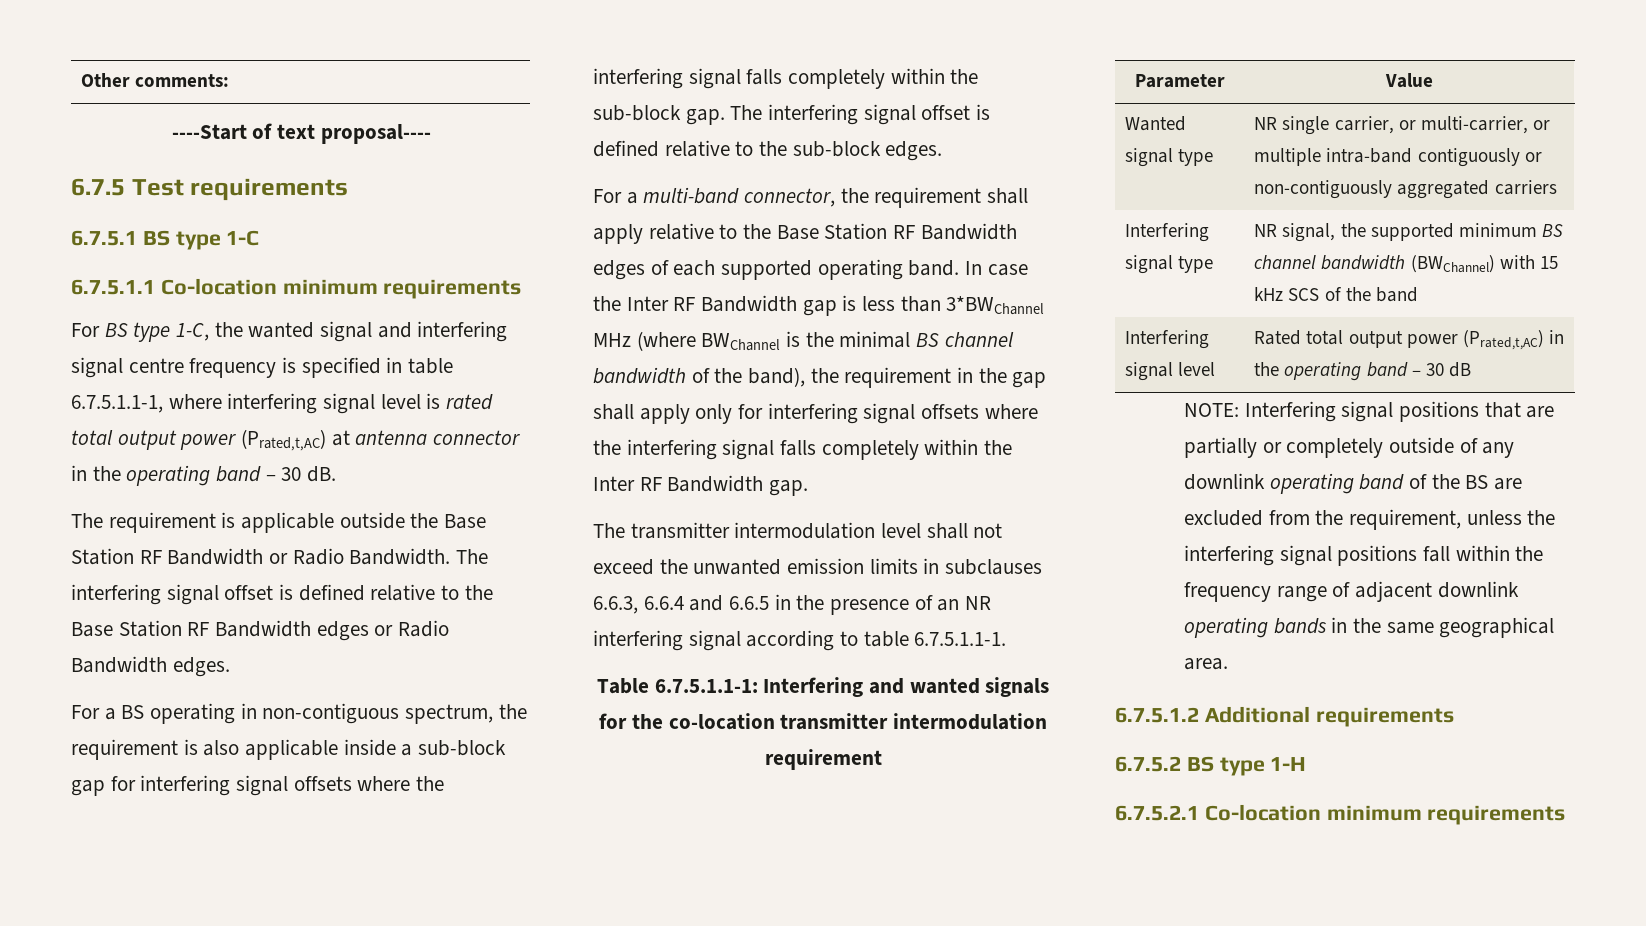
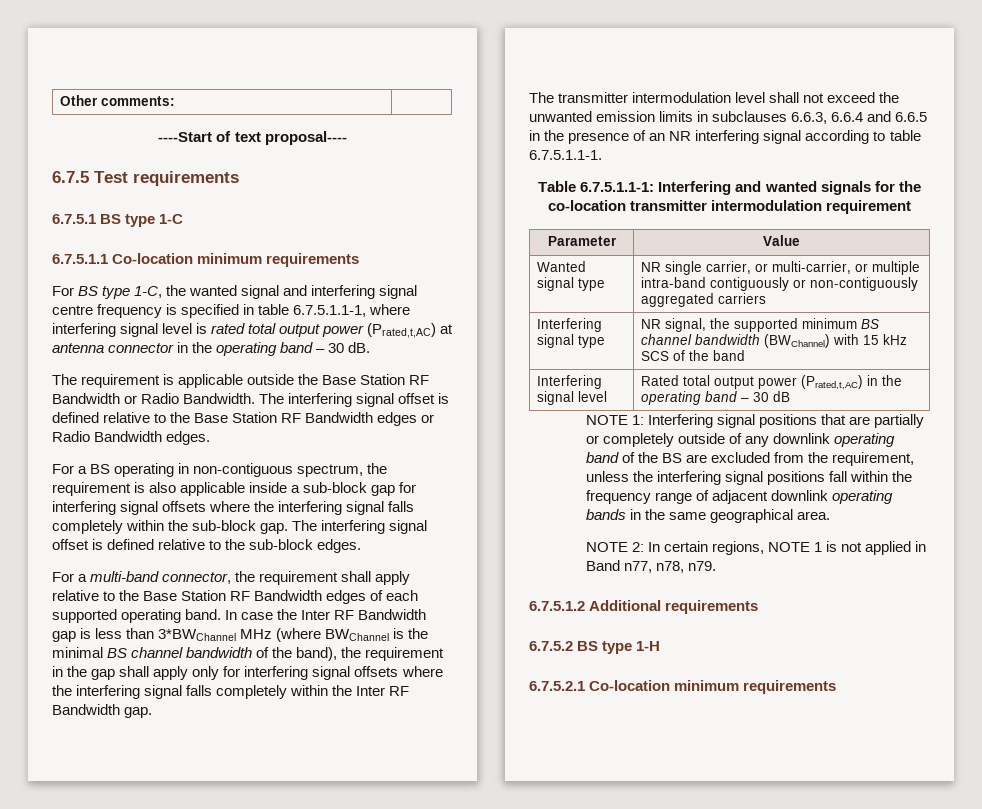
[1183,403,1239,417] NOTE: -> [585,415,644,425] NOTE 1:
(1228, 664) none -> [585,541,927,555] [585,560,717,573] // NOTE 2: In certain regions, NOTE 1 is not applied in Band n77, n78, n79.

